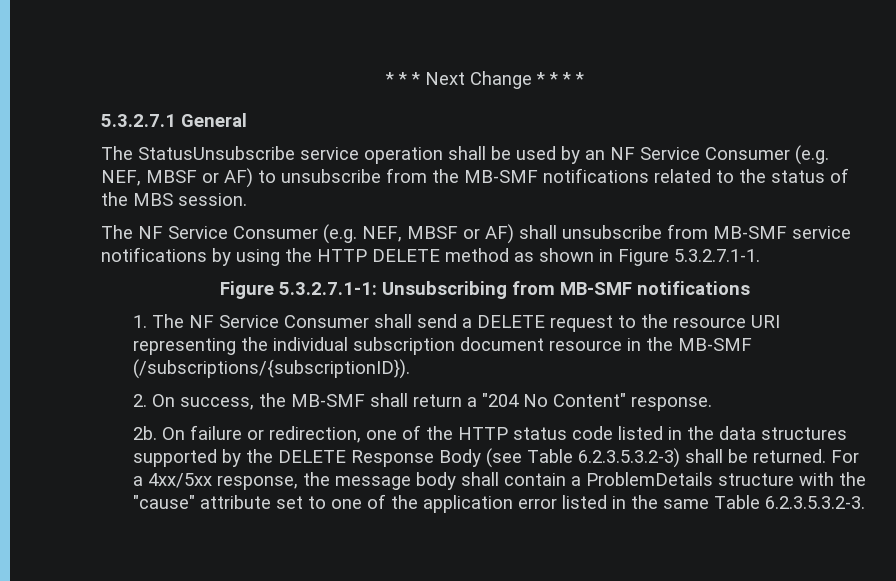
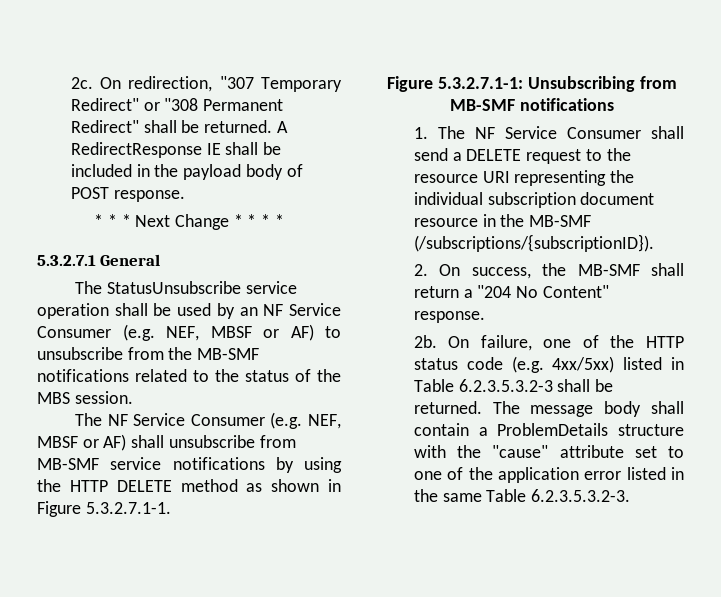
(385, 78) none -> [70,76,342,92] [70,98,284,111] [70,120,288,133] [70,142,282,158] [70,164,303,180] [70,187,185,202] 2c. On redirection, "307 Temporary Redirect" or "308 Permanent Redirect" shall be returned. A RedirectResponse IE shall be included in the payload body of POST response. //
[189,425,361,443] failure or redirection, -> [480,335,532,351] failure,
[617,426,847,440] [132,448,859,468] [132,472,330,490] listed in the data structures supported by the DELETE Response Body (see Table 6.2.3.5.3.2-3) shall be returned. For a 4xx/5xx response, the -> [511,356,684,373] [413,379,614,392] [413,401,520,414] (e.g. 4xx/5xx) listed in Table 6.2.3.5.3.2-3 shall be returned. The

